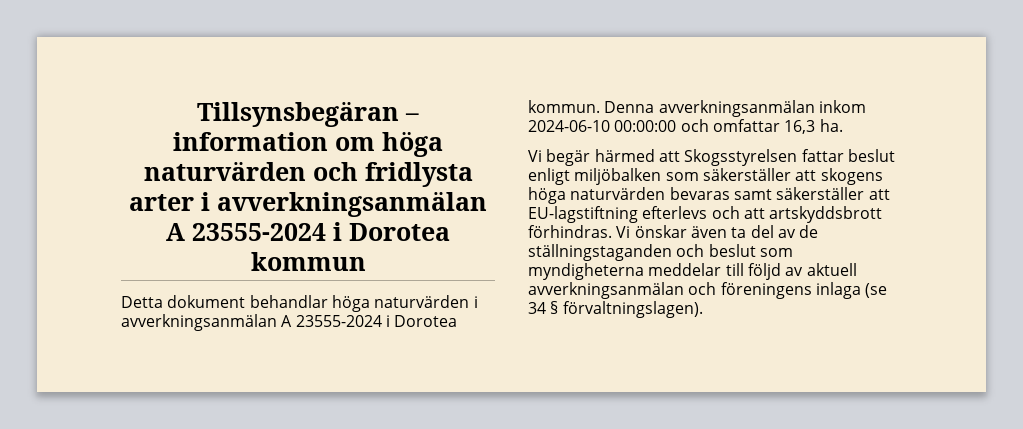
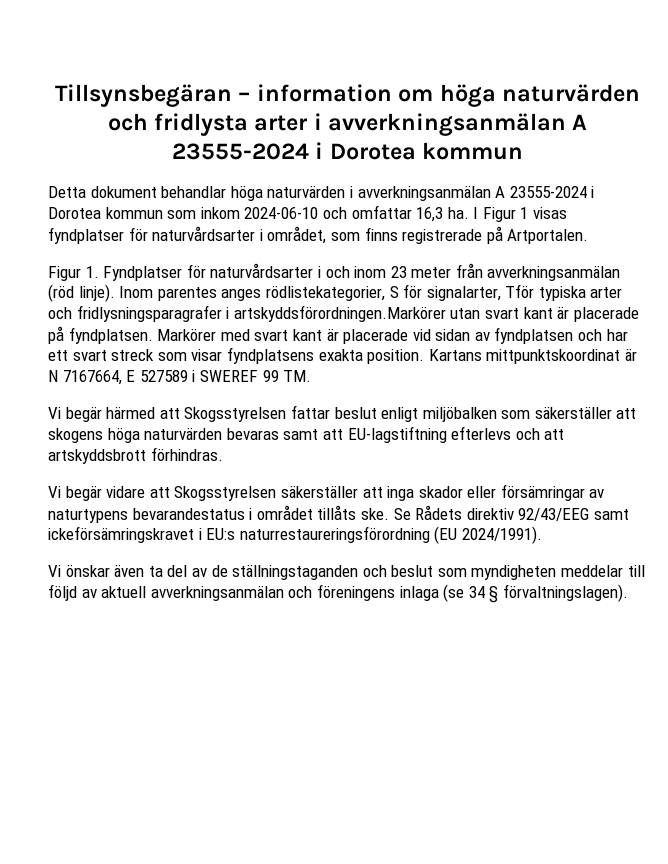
[528,100,815,117] kommun. Denna avverkningsanmälan -> [105,207,197,219] kommun som
[614,120,677,132] 00:00:00 -> (319, 213) none
(843, 125) none -> [473,207,568,222] [48,226,589,244] [48,263,621,281] [48,284,623,302] [48,305,639,322] [48,326,628,344] [48,347,637,364] [48,370,312,385] I Figur 1 visas fyndplatser för naturvårdsarter i området, som finns registrerade på Artportalen. // Figur 1. Fyndplatser för naturvårdsarter i och inom 23 meter från avverkningsanmälan (röd linje). Inom parentes anges rödlistekategorier, S för signalarter, Tför typiska arter och fridlysningsparagrafer i artskyddsförordningen.Markörer utan svart kant är placerade på fyndplatsen. Markörer med svart kant är placerade vid sidan av fyndplatsen och har ett svart streck som visar fyndplatsens exakta position. Kartans mittpunktskoordinat är N 7167664, E 527589 i SWEREF 99 TM.
[776,187,865,200] säkerställer -> (319, 434) none
(612, 231) none -> [48,484,605,501] [48,505,629,523] [48,526,542,544] // Vi begär vidare att Skogsstyrelsen säkerställer att inga skador eller försämringar av naturtypens bevarandestatus i området tillåts ske. Se Rådets direktiv 92/43/EEG samt ickeförsämringskravet i EU:s naturrestaureringsförordning (EU 2024/1991). //
[528,263,644,280] myndigheterna -> [471,565,557,580] myndigheten

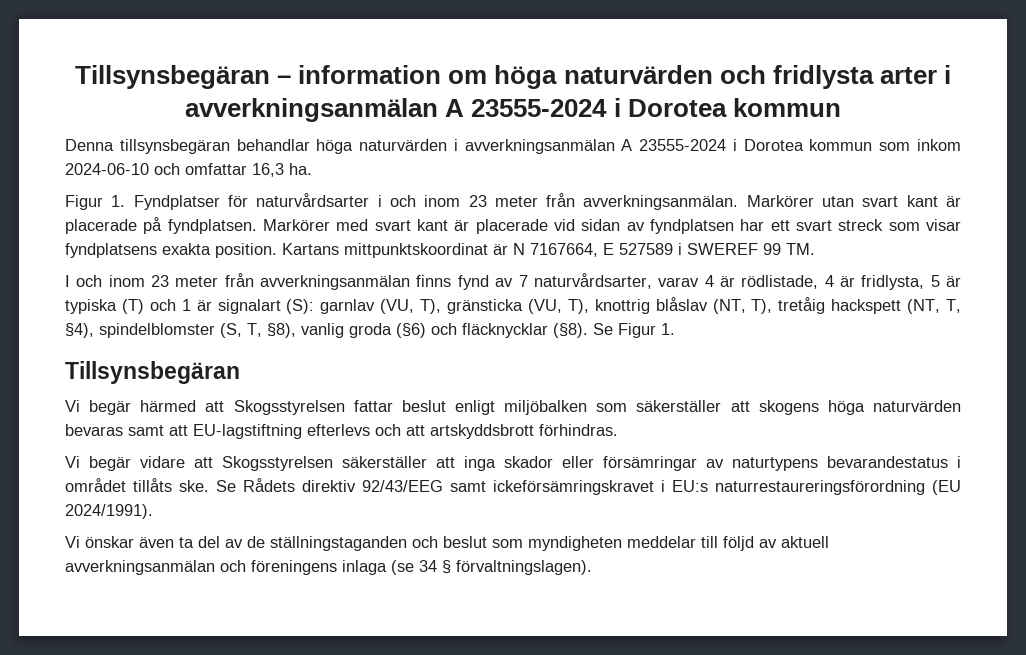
[48,186,157,198] Detta dokument -> [65,139,230,154] Denna tillsynsbegäran
[473,207,568,222] [48,226,589,244] I Figur 1 visas fyndplatser för naturvårdsarter i området, som finns registrerade på Artportalen. -> (312, 169) none
[487,266,621,281] [48,284,623,302] [48,305,446,322] avverkningsanmälan (röd linje). Inom parentes anges rödlistekategorier, S för signalarter, Tför typiska arter och fridlysningsparagrafer i artskyddsförordningen.Markörer -> [583,195,814,210] avverkningsanmälan. Markörer
[578,329,603,341] och -> (734, 226) none
(312, 376) none -> [65,273,962,290] [65,297,961,314] [65,323,675,338] [65,361,240,384] // I och inom 23 meter från avverkningsanmälan finns fynd av 7 naturvårdsarter, varav 4 är rödlistade, 4 är fridlysta, 5 är typiska (T) och 1 är signalart (S): garnlav (VU, T), gränsticka (VU, T), knottrig blåslav (NT, T), tretåig hackspett (NT, T, §4), spindelblomster (S, T, §8), vanlig groda (§6) och fläcknycklar (§8). Se Figur 1. // Tillsynsbegäran

